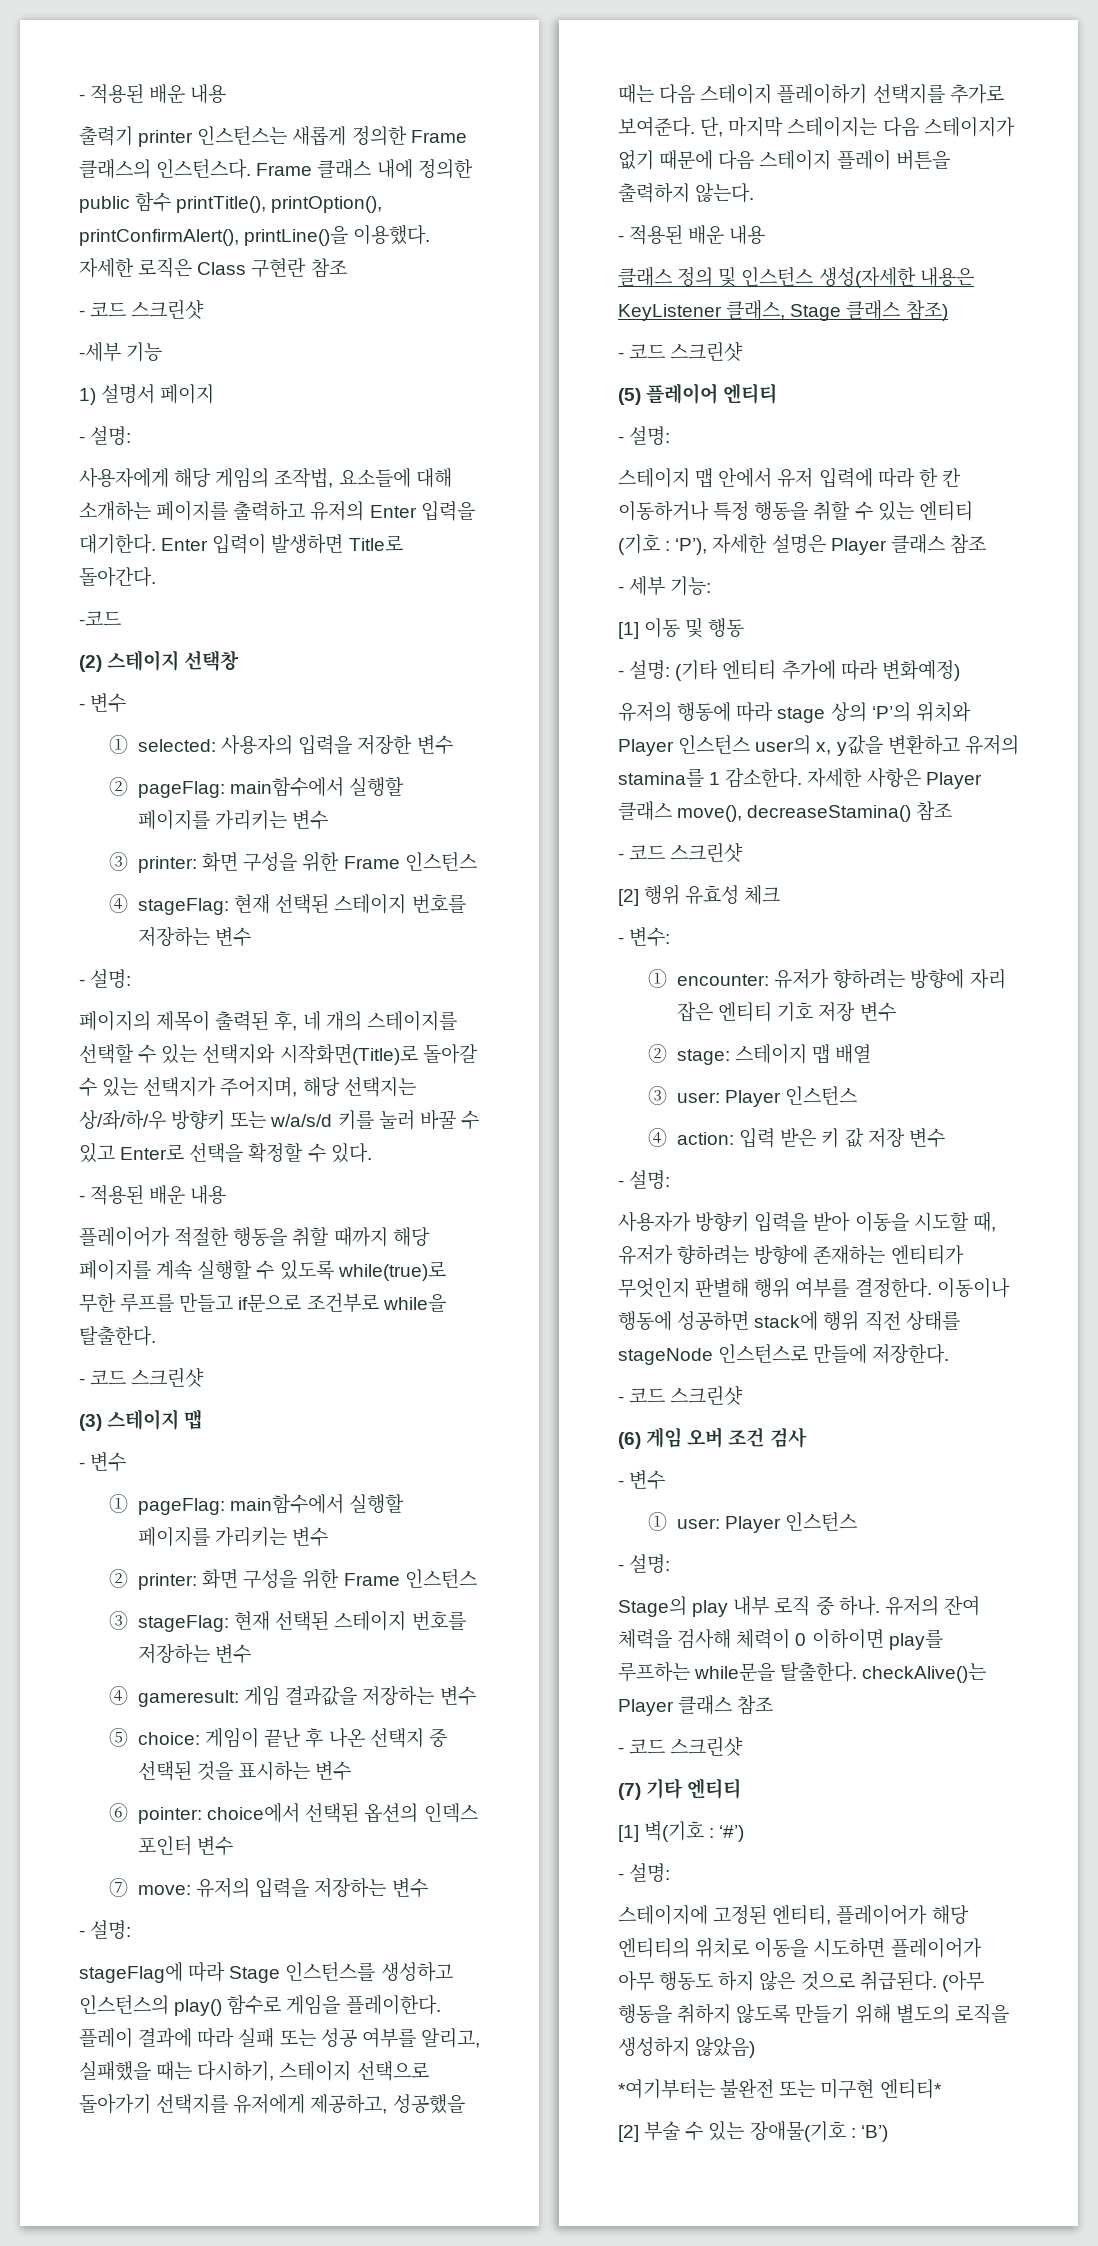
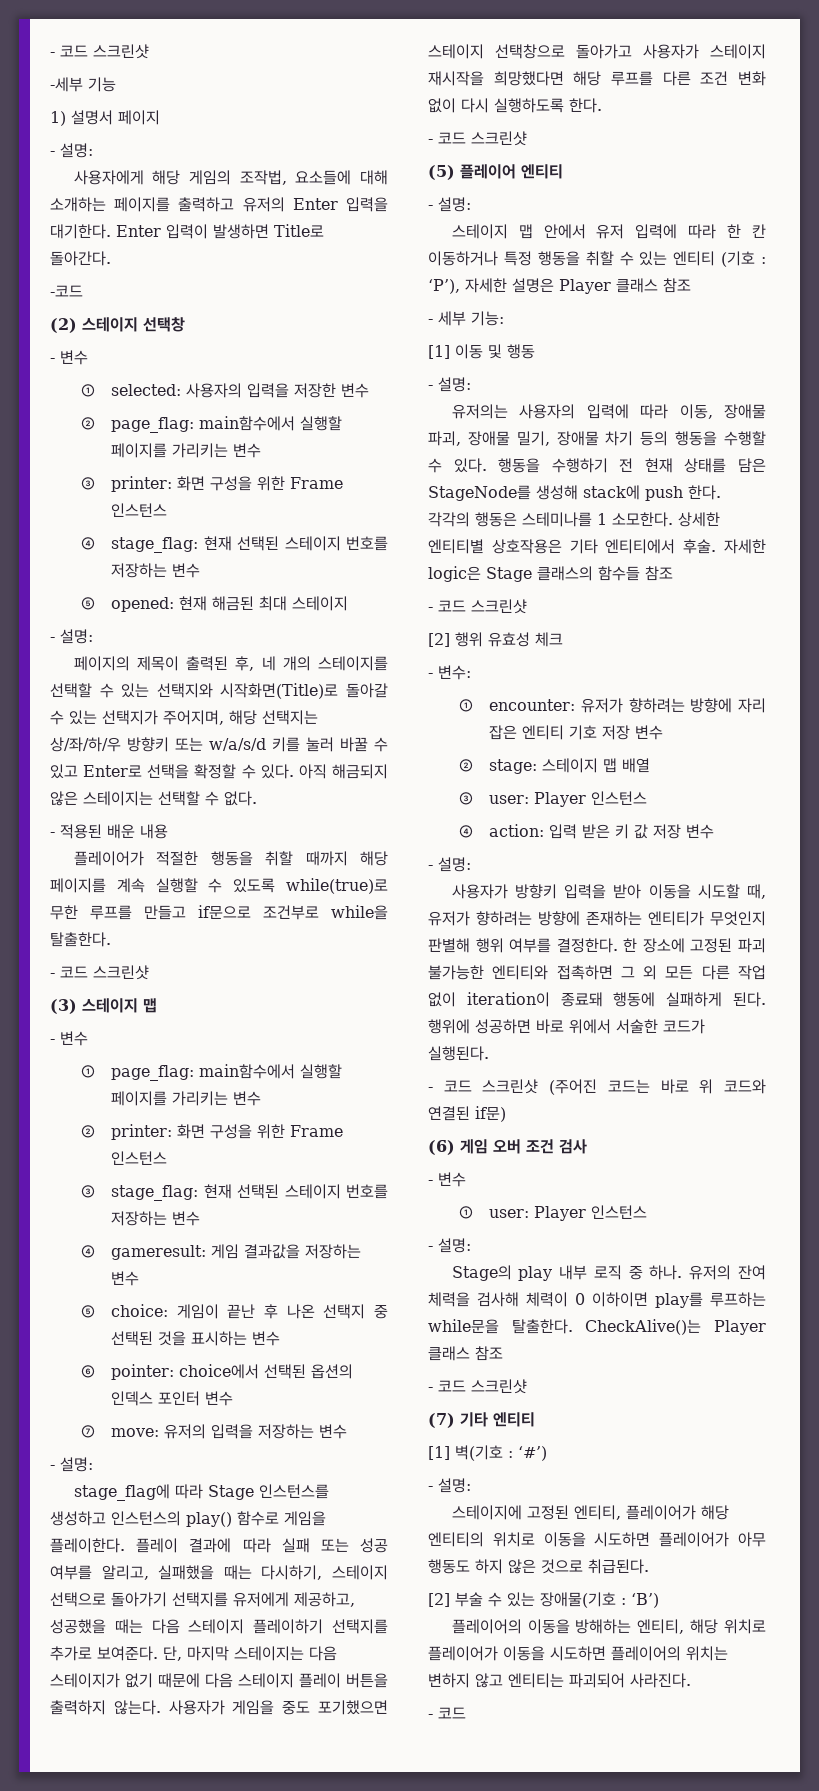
[79,84,227,104] [79,126,467,147] [79,159,473,179] [79,192,383,213] [79,225,431,246] [79,258,347,278] [79,310,85,317] - 적용된 배운 내용 // 출력기 printer 인스턴스는 새롭게 정의한 Frame 클래스의 인스턴스다. Frame 클래스 내에 정의한 public 함수 printTitle(), printOption(), printConfirmAlert(), printLine()을 이용했다. 자세한 로직은 Class 구현란 참조 // - -> [50,52,55,57] -
[138,781,226,798] pageFlag: -> [111,417,195,433] page_flag:
[138,894,466,915] [138,927,252,947] stageFlag: 현재 선택된 스테이지 번호를 저장하는 변수 -> [111,536,388,553] [111,563,201,578] [80,596,349,612] stage_flag: 현재 선택된 스테이지 번호를 저장하는 변수 // ⑤ opened: 현재 해금된 최대 스테이지
(372, 1153) none -> [298,764,388,779] [50,791,257,806] 아직 해금되지 않은 스테이지는 선택할 수 없다.
[138,1498,226,1515] pageFlag: -> [111,1065,195,1081] page_flag:
[138,1615,230,1632] stageFlag: -> [111,1185,199,1201] stage_flag:
[79,1962,183,1983] stageFlag에 -> [73,1484,170,1501] stage_flag에
[618,225,766,245] [618,267,974,288] [618,300,948,321] // - 적용된 배운 내용 // 클래스 정의 및 인스턴스 생성(자세한 내용은 KeyListener 클래스, Stage 클래스 참조) -> [168,1700,389,1715] [428,44,766,59] [428,71,766,86] [428,98,602,113] 사용자가 게임을 중도 포기했으면 스테이지 선택창으로 돌아가고 사용자가 스테이지 재시작을 희망했다면 해당 루프를 다른 조건 변화 없이 다시 실행하도록 한다.
[675,660,960,681] [618,702,971,723] [618,735,1019,756] [618,768,982,789] [618,801,912,822] (기타 엔티티 추가에 따라 변화예정) // 유저의 행동에 따라 stage 상의 ‘P’의 위치와 Player 인스턴스 user의 x, y값을 변환하고 유저의 stamina를 1 감소한다. 자세한 사항은 Player 클래스 move(), decreaseStamina() -> [451,404,766,419] [428,431,766,446] [428,458,766,473] [428,485,721,501] [428,512,720,527] [428,539,766,554] [428,566,640,582] // 유저의는 사용자의 입력에 따라 이동, 장애물 파괴, 장애물 밀기, 장애물 차기 등의 행동을 수행할 수 있다. 행동을 수행하기 전 현재 상태를 담은 StageNode를 생성해 stack에 push 한다. 각각의 행동은 스테미나를 1 소모한다. 상세한 엔티티별 상호작용은 기타 엔티티에서 후술. 자세한 logic은 Stage 클래스의 함수들
[936,1278,1010,1298] [618,1311,960,1331] [618,1344,950,1365] [618,1386,744,1406] 이동이나 행동에 성공하면 stack에 행위 직전 상태를 stageNode 인스턴스로 만들에 저장한다. // - 코드 스크린샷 -> [623,938,766,953] [428,965,766,980] [428,992,766,1007] [428,1019,705,1034] [428,1046,489,1061] [428,1079,766,1095] [428,1106,506,1122] 한 장소에 고정된 파괴 불가능한 엔티티와 접촉하면 그 외 모든 다른 작업 없이 iteration이 종료돼 행동에 실패하게 된다. 행위에 성공하면 바로 위에서 서술한 코드가 실행된다. // - 코드 스크린샷 (주어진 코드는 바로 위 코드와 연결된 if문)
[862,1663,987,1683] checkAlive()는 -> [585,1319,702,1335] CheckAlive()는
[941,1971,984,1992] [618,2004,1009,2024] [618,2037,756,2058] [618,2079,942,2099] (아무 행동을 취하지 않도록 만들기 위해 별도의 로직을 생성하지 않았음) // *여기부터는 불완전 또는 미구현 엔티티* -> (649, 1566) none
(888, 2133) none -> [451,1619,766,1634] [428,1646,728,1661] [428,1673,691,1688] [428,1707,466,1719] // 플레이어의 이동을 방해하는 엔티티, 해당 위치로 플레이어가 이동을 시도하면 플레이어의 위치는 변하지 않고 엔티티는 파괴되어 사라진다. // - 코드

